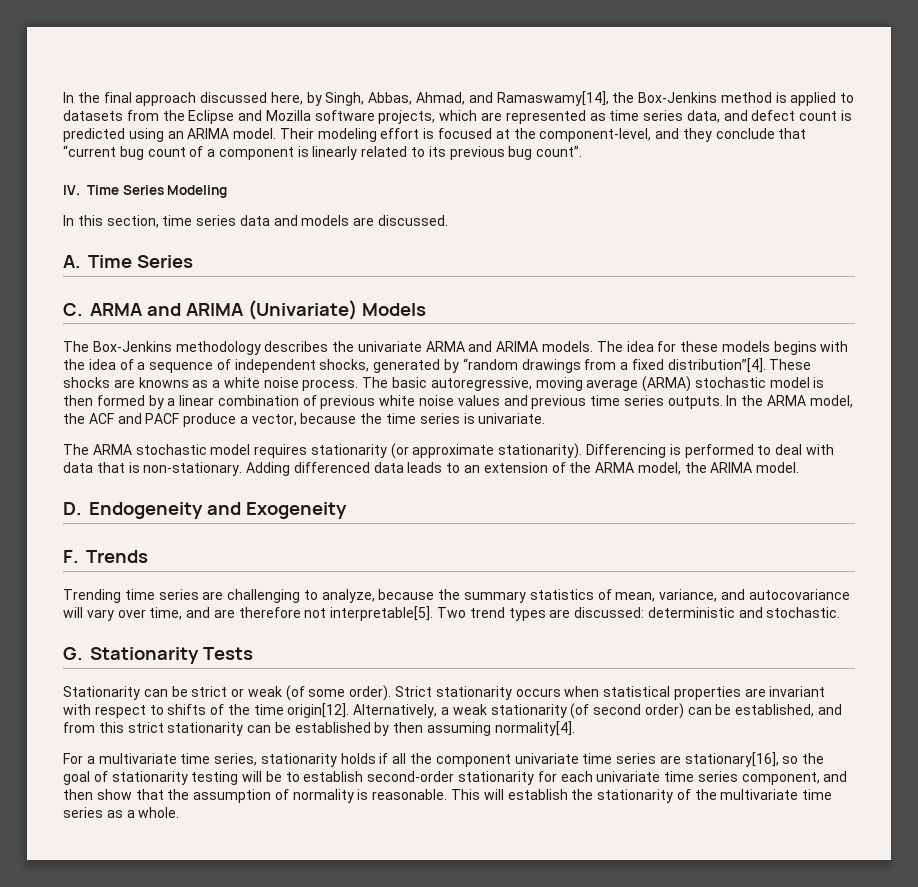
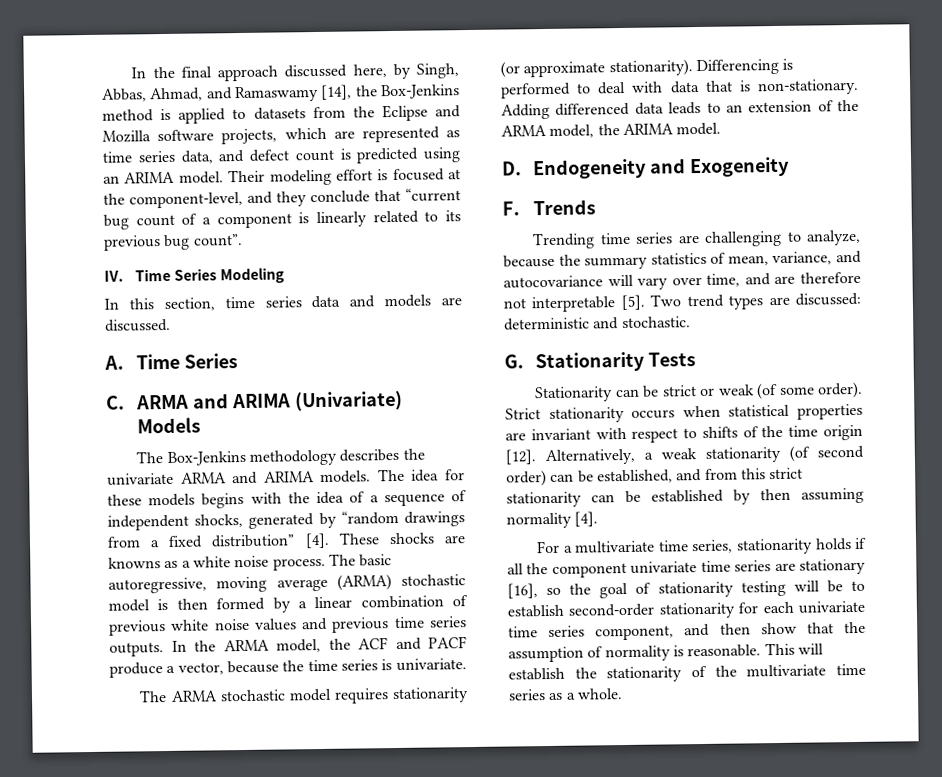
[496,91,609,106] Ramaswamy[14], -> [235,84,353,103] Ramaswamy [14],
[667,358,766,373] distribution”[4]. -> [211,532,330,549] distribution” [4].
[330,606,434,621] interpretable[5]. -> [531,294,645,313] interpretable [5].
[287,703,350,718] origin[12]. -> [823,424,863,441] [505,449,536,465] origin [12].
[494,721,575,736] normality[4]. -> [506,511,599,529] normality [4].
[684,752,779,767] stationary[16], -> [799,558,866,575] [507,583,538,599] stationary [16],

